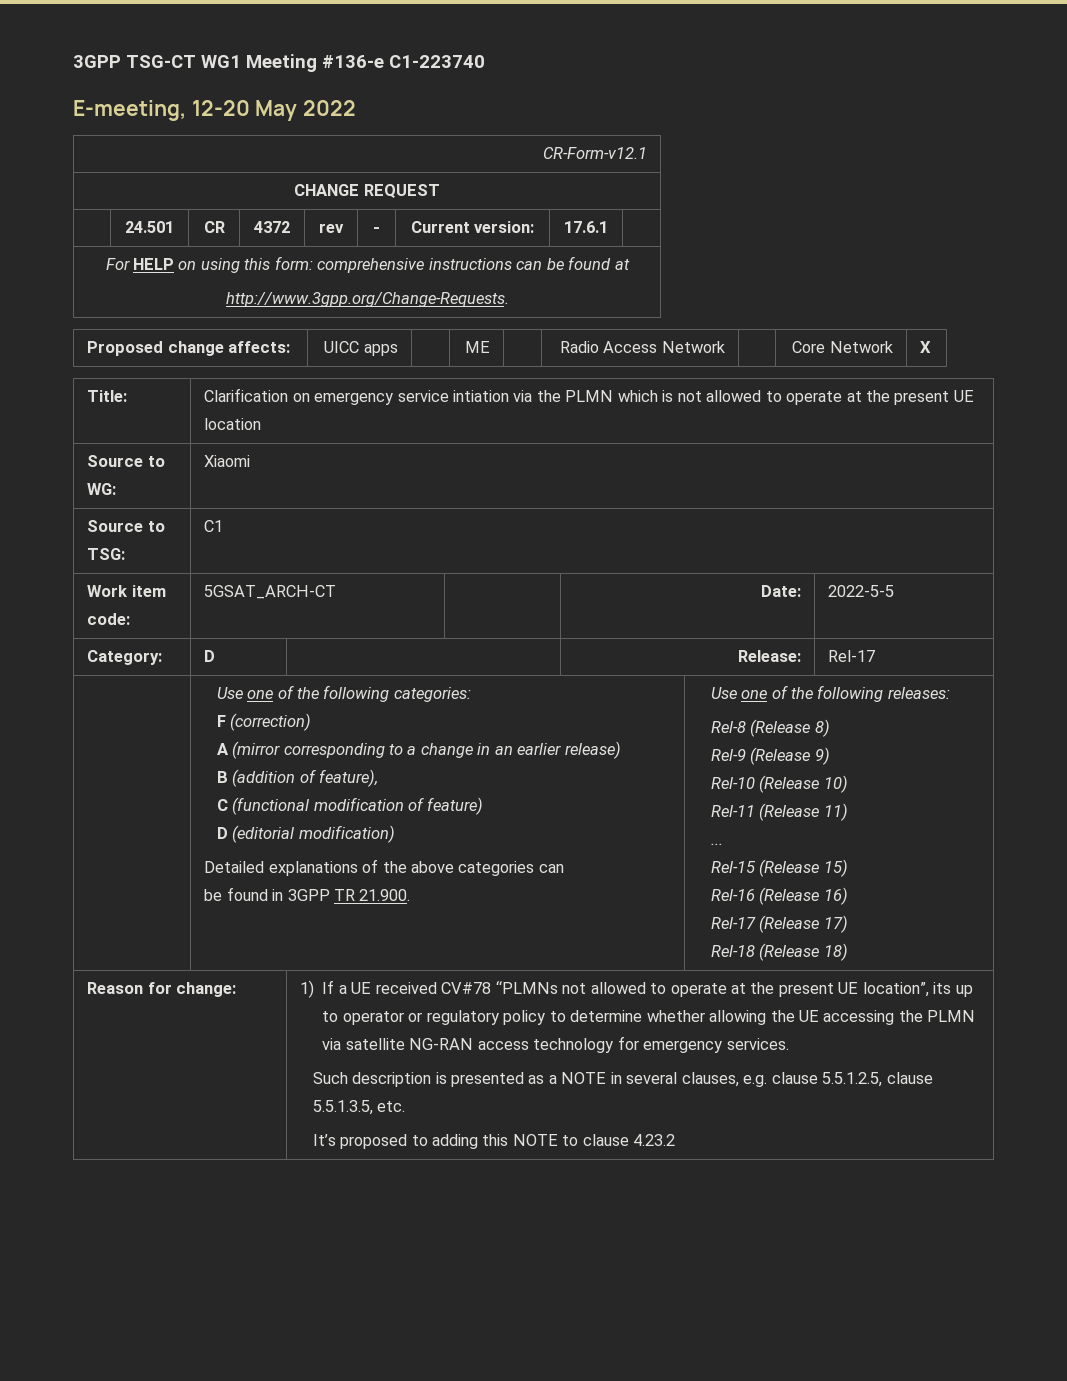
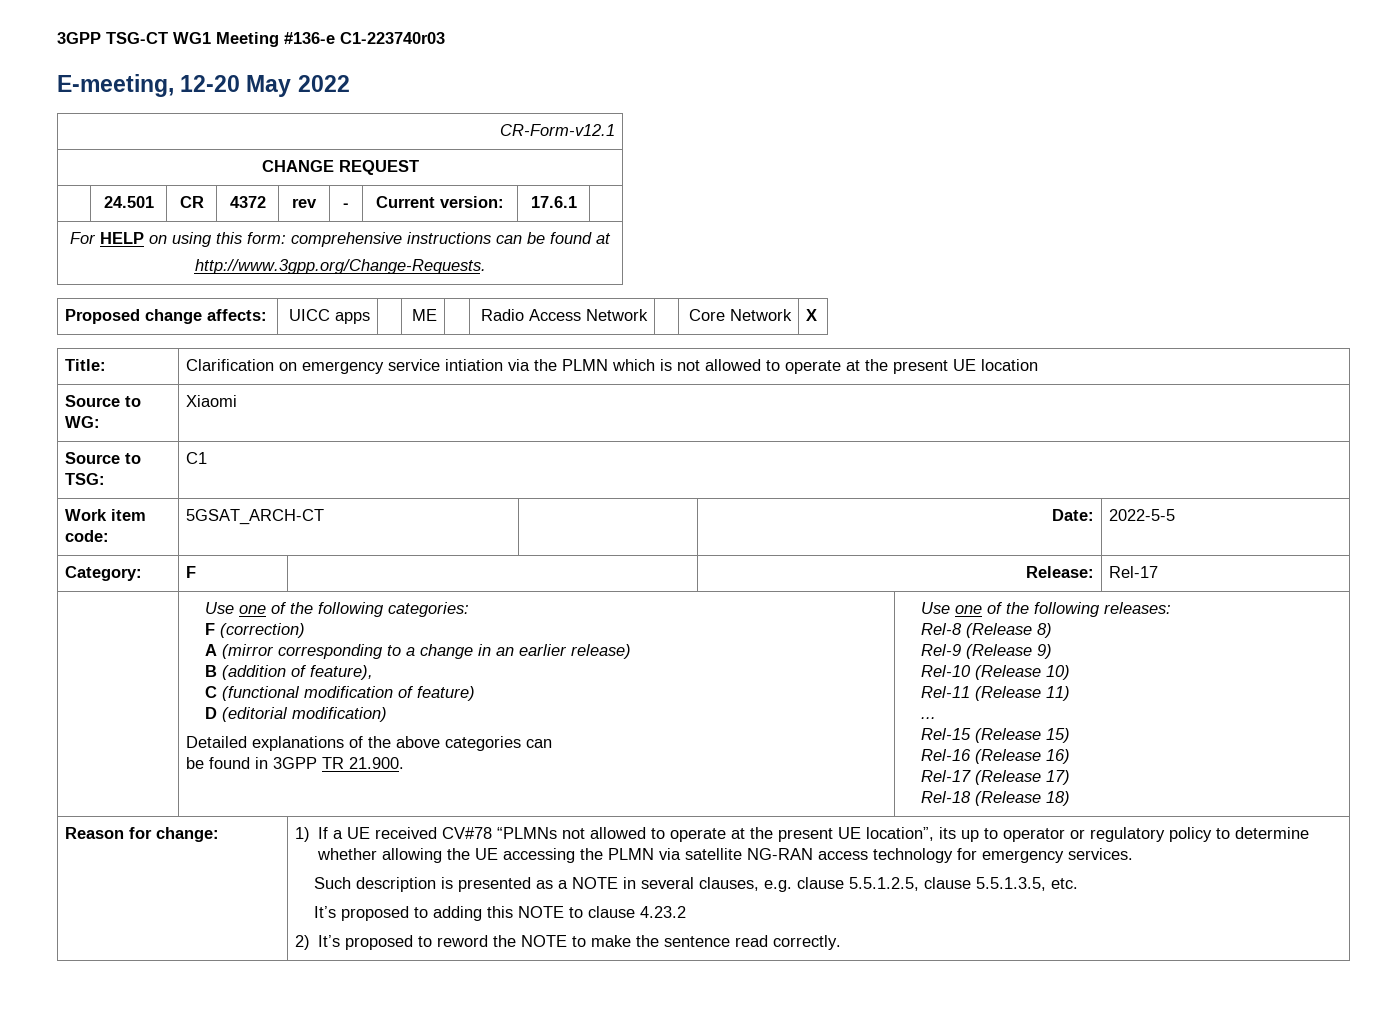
[389,55,485,68] C1-223740 -> [340,32,445,44] C1-223740r03
[204,650,216,662] D -> [186,566,197,578] F
(676, 1140) none -> [295,935,842,950] // 2) It’s proposed to reword the NOTE to make the sentence read correctly.

